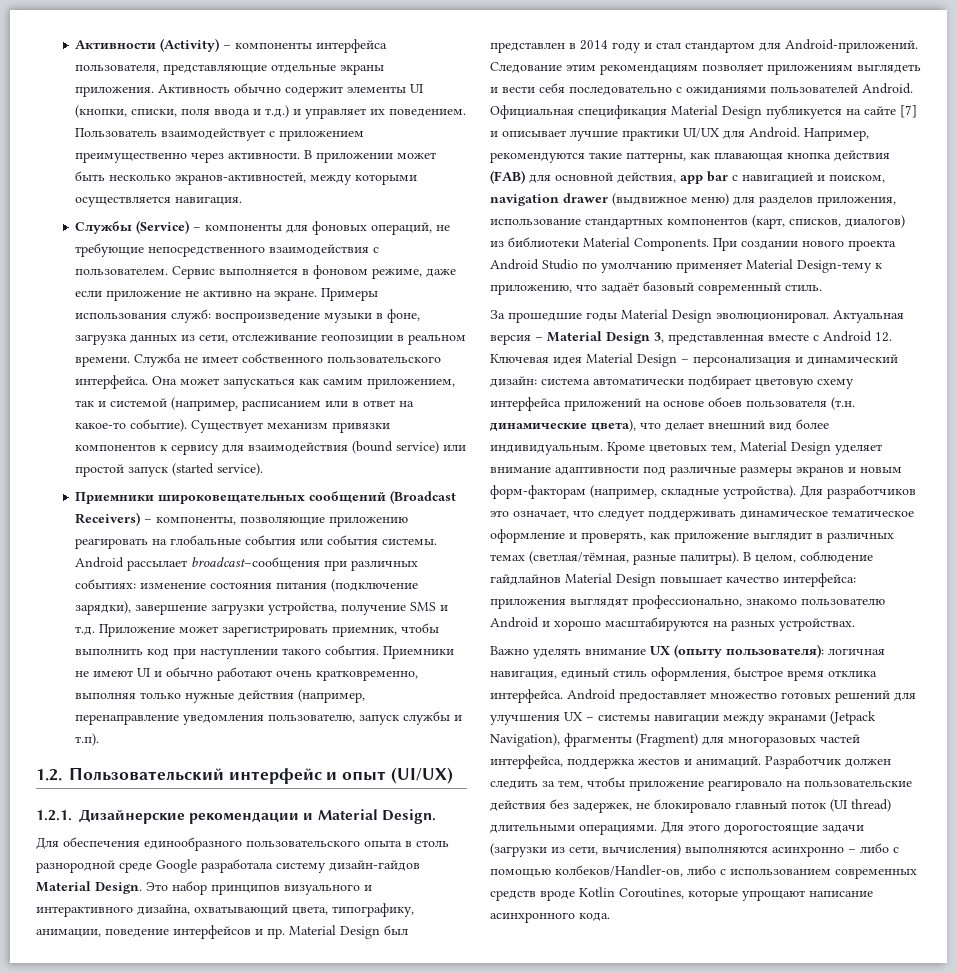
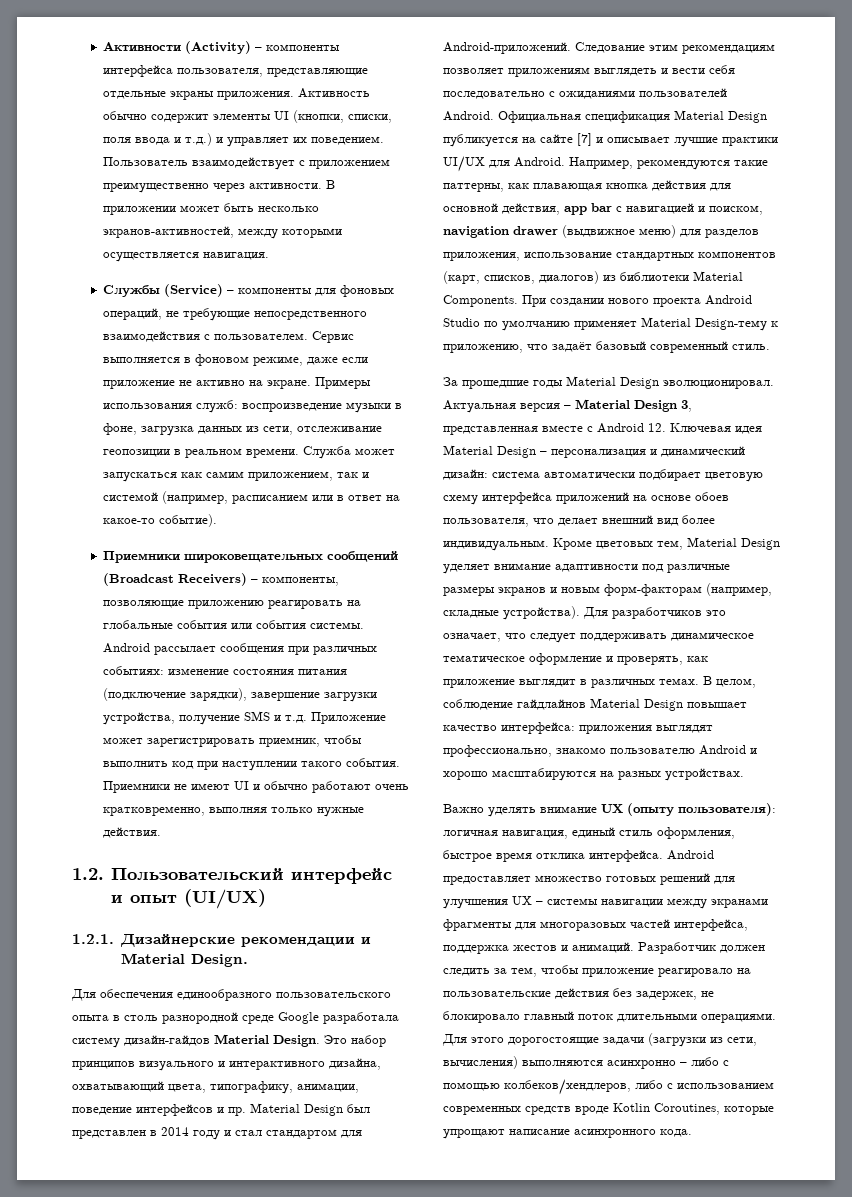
[184,353,442,363] [75,375,178,389] не имеет собственного пользовательского интерфейса. Она -> (351, 452) none
[191,420,391,433] [75,441,467,455] [75,463,264,477] Существует механизм привязки компонентов к сервису для взаимодействия (bound service) или простой запуск (started service). -> (217, 520) none
[191,557,321,569] broadcast–сообщения -> [219,643,284,654] сообщения
[238,689,366,703] [75,711,463,725] [75,733,100,746] действия (например, перенаправление уведомления пользователю, запуск службы и т.п). -> [102,827,161,838] действия.
[490,170,525,184] (FAB) -> (706, 185) none
[746,397,855,410] [490,419,636,432] пользователя (т.н. динамические цвета), -> [443,518,529,527] пользователя,
[490,551,739,565] темах (светлая/тёмная, разные палитры). -> [659,678,699,685] темах.
[830,711,876,725] [490,733,698,747] (Jetpack Navigation), фрагменты (Fragment) -> [443,919,512,931] фрагменты
[830,799,891,812] (UI thread) -> (613, 1017) none
[555,865,683,877] колбеков/Handler-ов, -> [504,1079,631,1095] колбеков/хендлеров,

